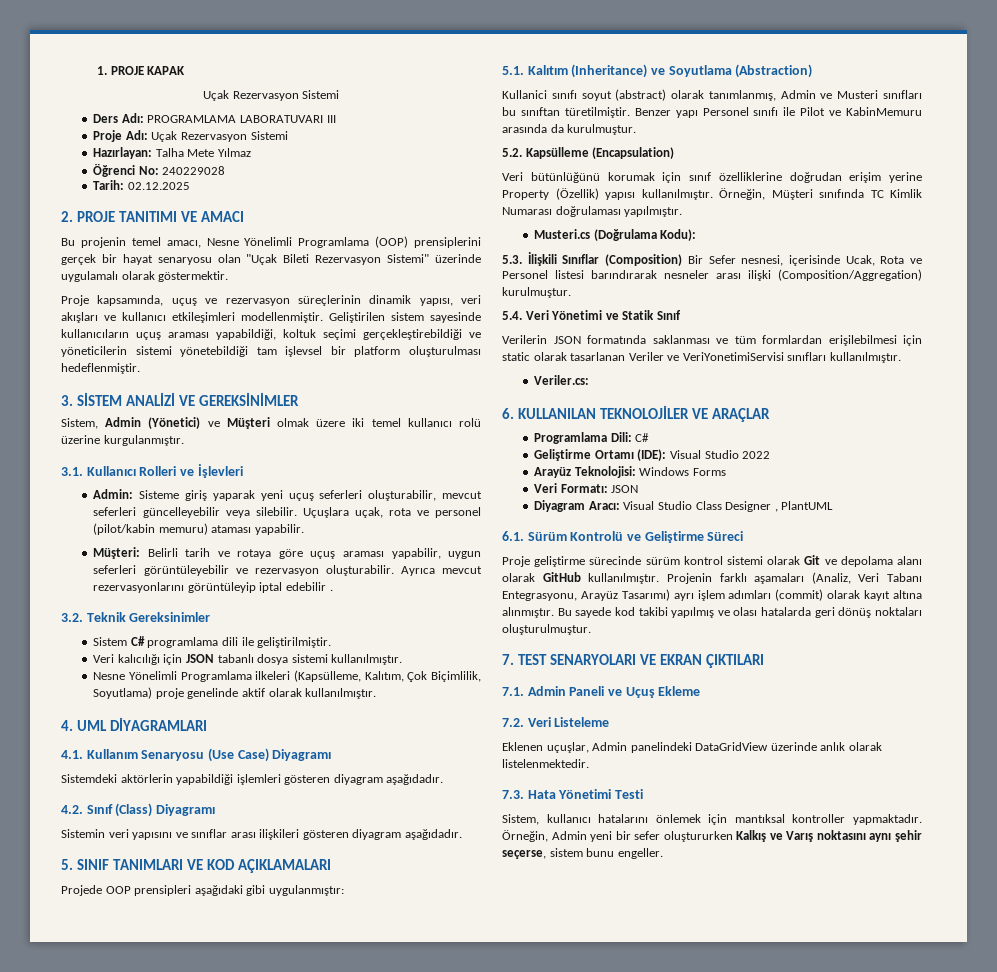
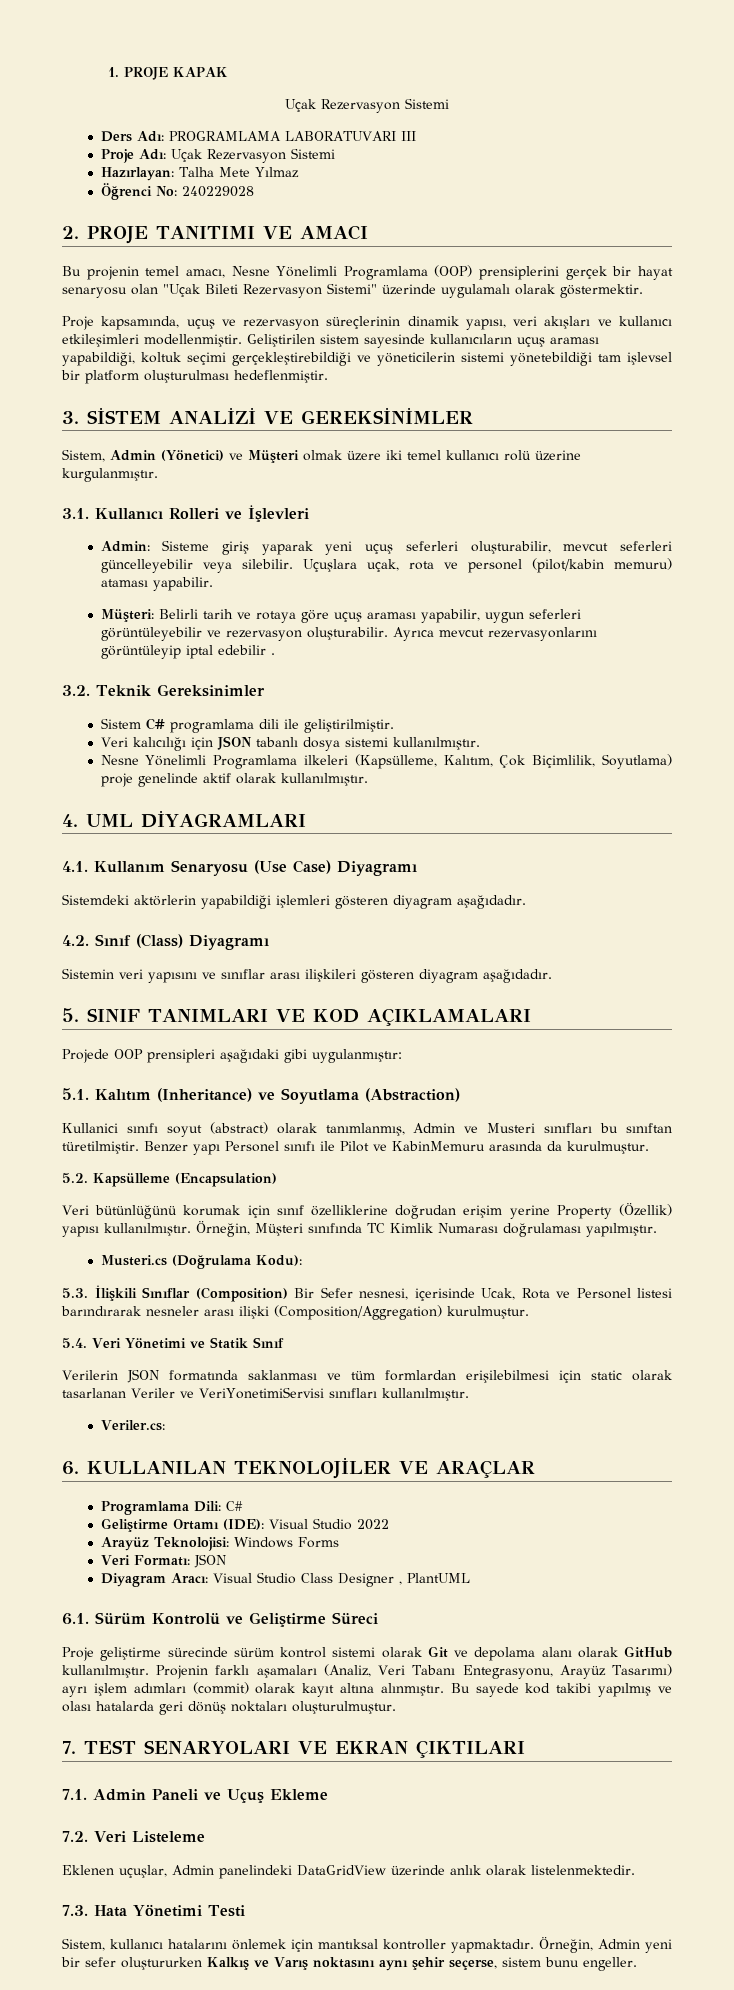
[93,180,190,190] // Tarih: 02.12.2025 -> (254, 191) none

